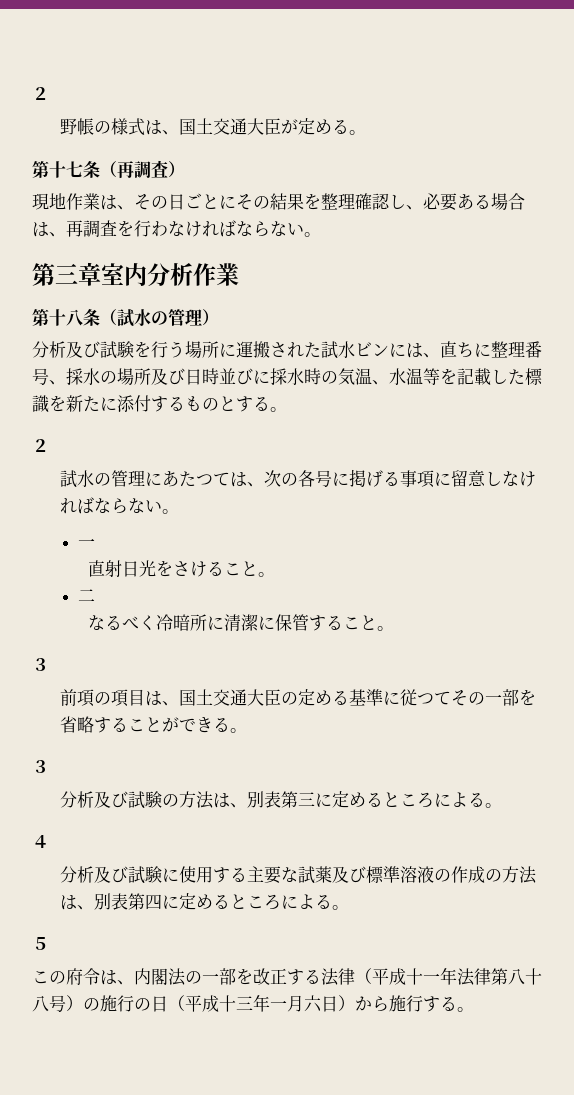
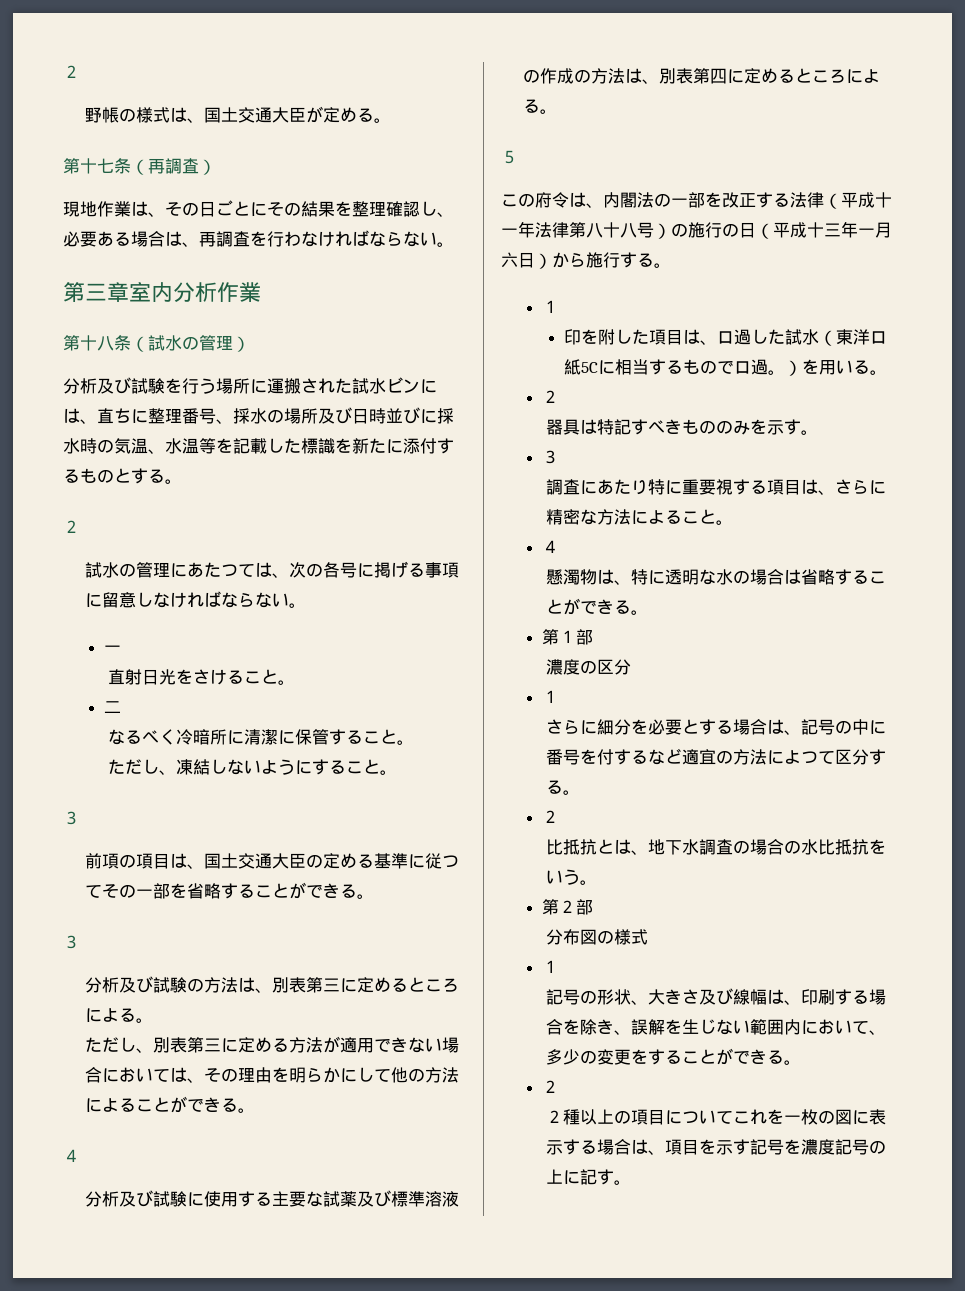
(394, 628) none -> [107,759,397,775] // ただし、凍結しないようにすること。
(502, 805) none -> [85,1036,460,1053] [85,1067,460,1083] [85,1096,256,1113] // ただし、別表第三に定める方法が適用できない場合においては、その理由を明らかにして他の方法によることができる。
(474, 1009) none -> [542,300,560,313] [564,329,888,346] [564,359,888,376] [542,390,560,403] [545,419,818,435] [542,450,560,464] [545,479,886,495] [545,509,733,525] [542,540,560,553] [545,569,886,585] [545,598,648,615] [542,629,594,645] [545,659,631,675] [542,690,560,703] [545,719,886,735] [545,748,886,765] [545,780,580,795] [542,810,560,823] [545,839,886,855] [545,869,597,885] [542,899,594,915] [545,929,648,945] [542,960,560,973] [545,988,886,1005] [545,1019,886,1035] [545,1048,801,1065] [542,1080,560,1093] [545,1109,886,1125] [545,1139,886,1155] [545,1169,631,1185] // １ // 印を附した項目は、ロ過した試水（東洋ロ紙5Cに相当するものでロ過。）を用いる。 // ２ // 器具は特記すべきもののみを示す。 // ３ // 調査にあたり特に重要視する項目は、さらに精密な方法によること。 // ４ // 懸濁物は、特に透明な水の場合は省略することができる。 // 第１部 // 濃度の区分 // １ // さらに細分を必要とする場合は、記号の中に番号を付するなど適宜の方法によつて区分する。 // ２ // 比抵抗とは、地下水調査の場合の水比抵抗をいう。 // 第２部 // 分布図の様式 // １ // 記号の形状、大きさ及び線幅は、印刷する場合を除き、誤解を生じない範囲内において、多少の変更をすることができる。 // ２ // ２種以上の項目についてこれを一枚の図に表示する場合は、項目を示す記号を濃度記号の上に記す。

